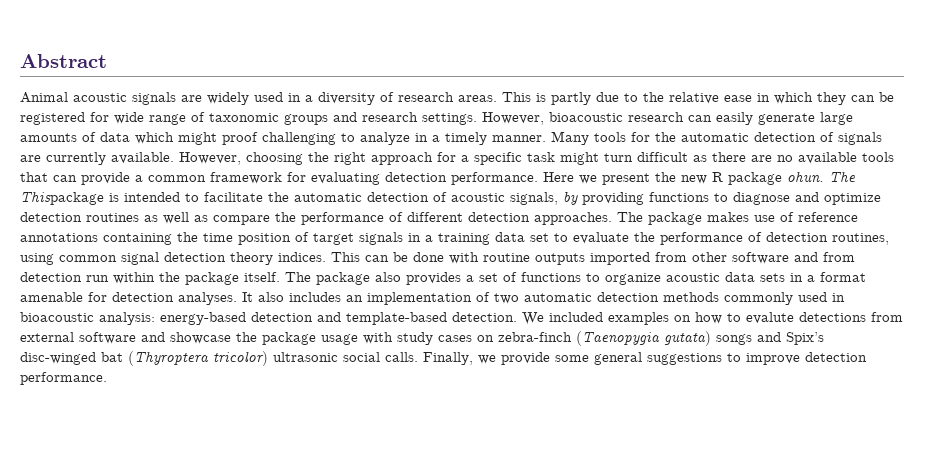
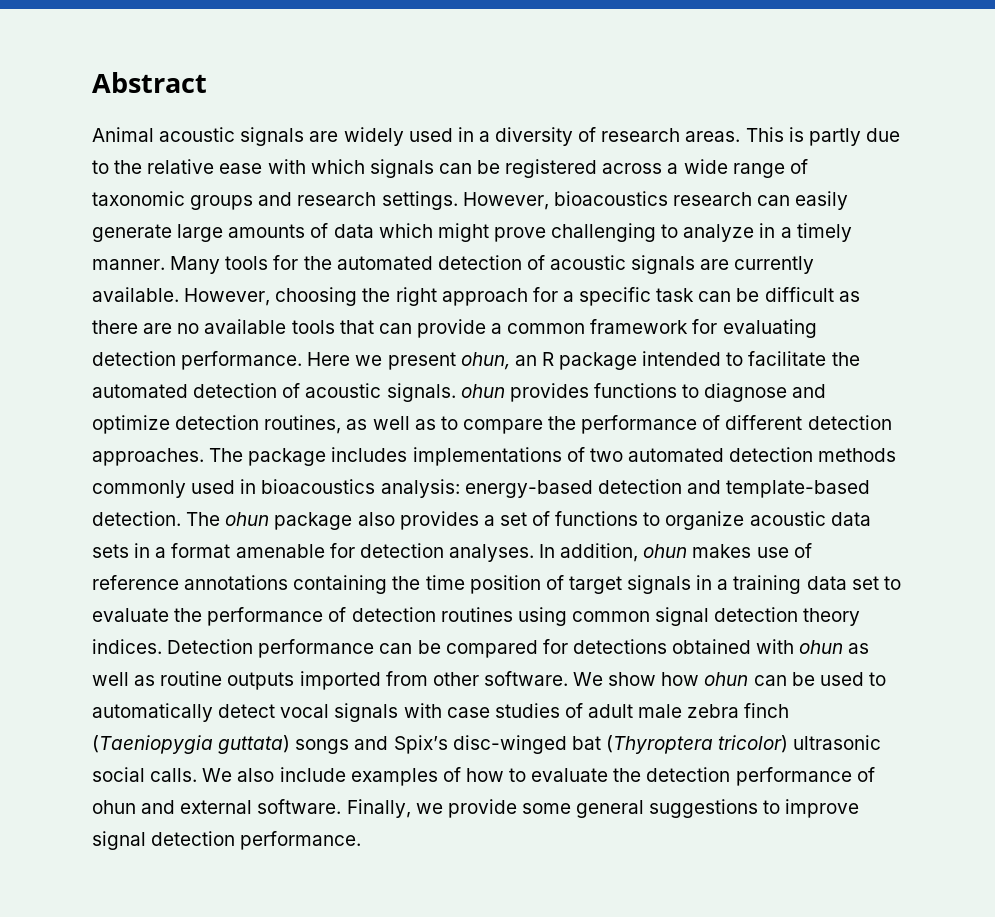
[757,92,846,105] in which they -> [267,159,434,178] with which signals
[90,112,109,122] for -> [602,163,679,174] across a
[549,112,623,122] bioacoustic -> [553,191,668,206] bioacoustics
[222,132,258,145] proof -> [493,227,546,242] prove
[681,132,834,142] automatic detection of -> [336,255,627,270] automated detection of acoustic
[560,152,633,165] might turn -> [698,288,760,302] can be
[655,171,856,185] [20,191,119,205] the new R package ohun. The Thispackage is -> [460,352,638,370] ohun, an R package
[294,192,644,205] automatic detection of acoustic signals, by providing -> [92,383,589,402] automated detection of acoustic signals. ohun provides
[86,212,208,224] routines as well as -> [264,415,458,434] routines, as well as to
(702, 218) none -> [331,447,897,466] [92,479,871,498] [92,511,871,530] [92,543,688,562] includes implementations of two automated detection methods commonly used in bioacoustics analysis: energy-based detection and template-based detection. The ohun package also provides a set of functions to organize acoustic data sets in a format amenable for detection analyses. In addition, ohun
[832,233,889,245] routines, -> [440,607,513,622] routines
[331,252,479,264] This can be done with -> [167,639,870,658] [92,672,156,686] Detection performance can be compared for detections obtained with ohun as well as
[732,252,855,264] [20,272,866,285] [20,292,845,305] [20,312,903,325] [20,331,711,346] software and from detection run within the package itself. The package also provides a set of functions to organize acoustic data sets in a format amenable for detection analyses. It also includes an implementation of two automatic detection methods commonly used in bioacoustic analysis: energy-based detection and template-based detection. We included examples on how to evalute detections from external software and showcase the package usage with study cases on zebra-finch (Taenopygia gutata) -> [483,671,886,686] [92,703,790,722] [92,735,291,754] software. We show how ohun can be used to automatically detect vocal signals with case studies of adult male zebra finch (Taeniopygia guttata)
(418, 357) none -> [202,767,875,786] [92,799,342,814] We also include examples of how to evaluate the detection performance of ohun and external software.
(800, 359) none -> [92,831,146,850] signal

